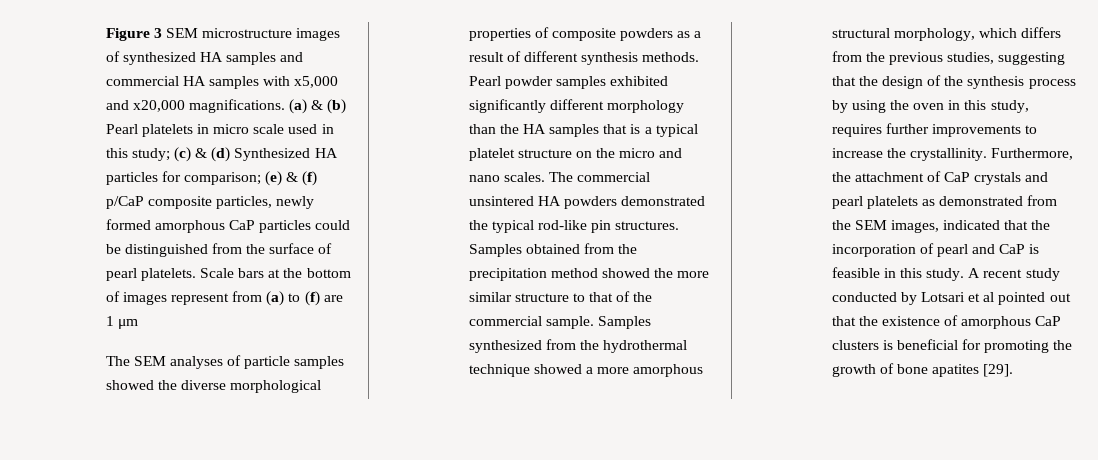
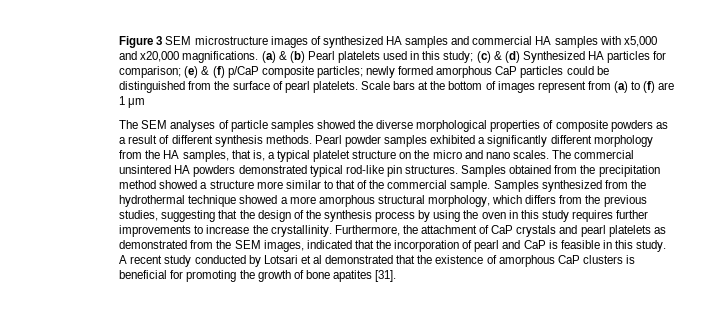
[196,124,285,134] in micro scale -> (380, 57) none
[215,196,272,209] particles, -> [316,66,363,78] particles;
(669, 81) none -> [478,137,486,144] a
[468,124,496,134] than -> [119,150,143,159] from
[549,124,641,137] samples that is -> [182,150,265,162] samples, that is,
[468,220,488,230] the -> (307, 169) none
[654,268,674,278] the -> [200,180,254,189] a structure
[514,293,569,302] structure -> (321, 184) none
[990,100,1029,113] study, -> [541,210,569,222] study
[998,292,1071,305] pointed out -> [325,255,394,264] demonstrated
[983,364,1014,377] [29]. -> [375,270,397,282] [31].

